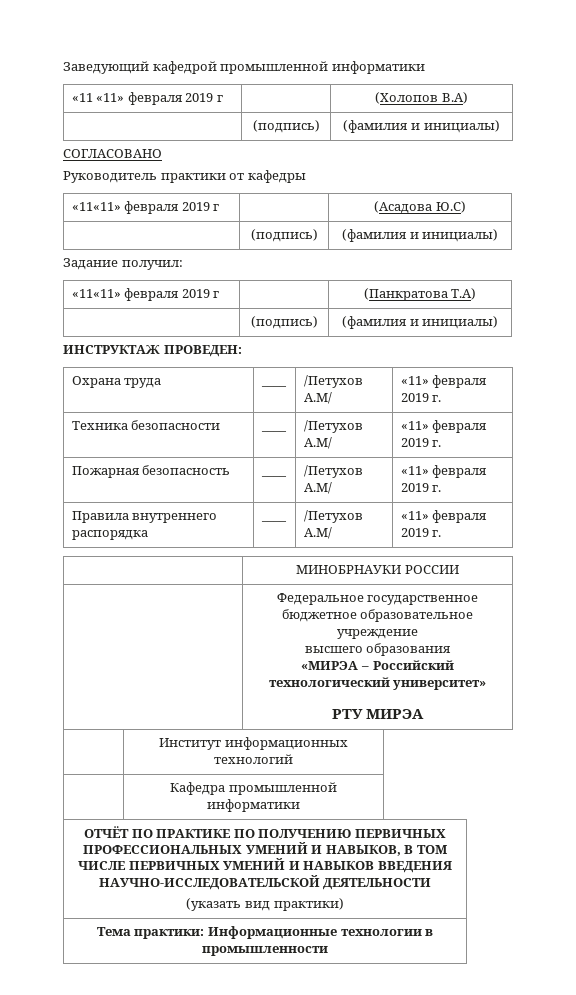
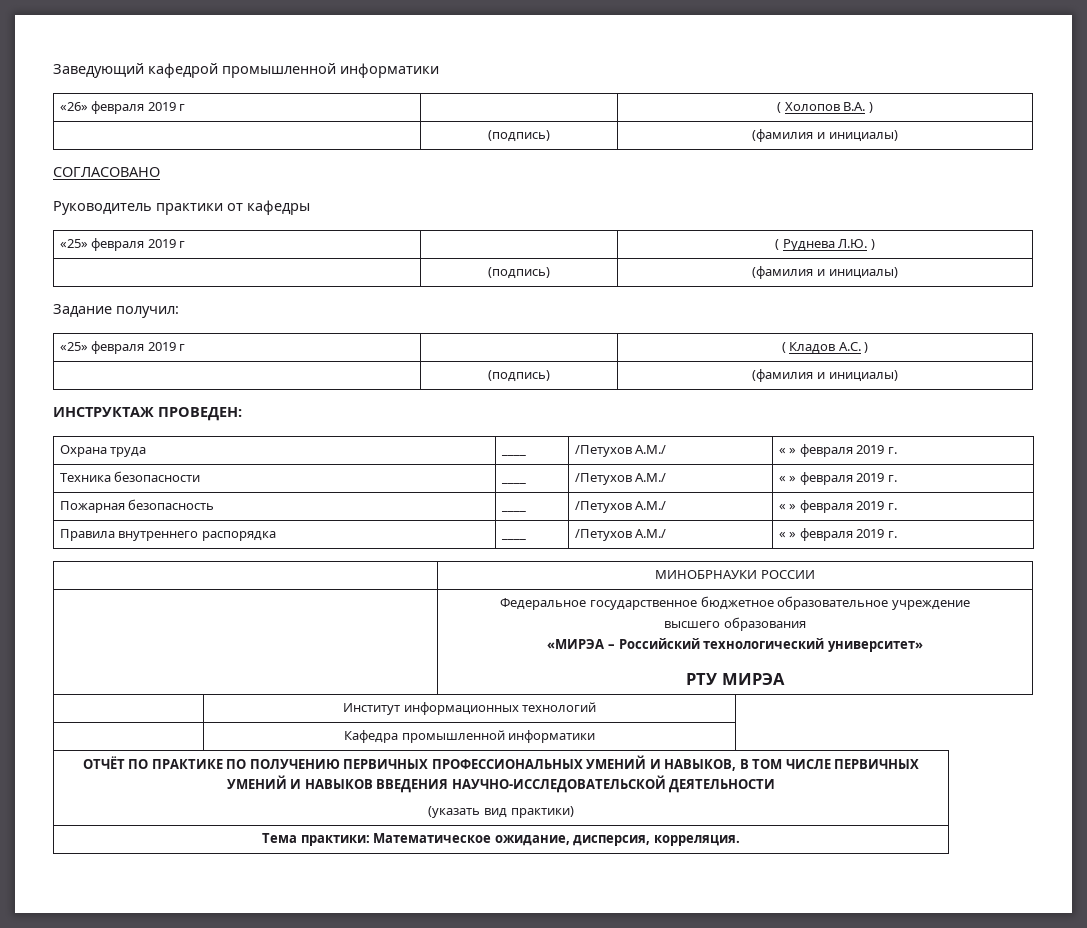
[71,92,223,105] [375,92,468,104] «11 «11» февраля 2019 г | | (Холопов В.А) -> [59,101,186,114] [777,102,873,113] «26» февраля 2019 г | | ( Холопов В.А. )
[71,201,220,214] [374,201,466,214] «11«11» февраля 2019 г | | (Асадова Ю.С) -> [59,238,186,251] [775,239,875,251] «25» февраля 2019 г | | ( Руднева Л.Ю. )
[71,288,220,301] [363,288,477,301] «11«11» февраля 2019 г | | (Панкратова Т.А) -> [59,341,186,354] [781,342,869,354] «25» февраля 2019 г | | ( Кладов А.С. )
[303,392,332,404] [400,376,429,385] А.М/ | «11» -> [635,445,667,454] [778,447,797,454] А.М./ | « »
[303,437,332,449] [400,421,429,430] А.М/ | «11» -> [635,473,667,482] [778,475,797,482] А.М./ | « »
[303,482,332,494] [400,466,429,475] А.М/ | «11» -> [635,501,667,510] [778,503,797,510] А.М./ | « »
[303,527,332,539] [400,511,429,520] А.М/ | «11» -> [635,529,667,538] [778,531,797,538] А.М./ | « »
[207,926,434,939] [202,946,328,956] Информационные технологии в промышленности -> [373,833,740,846] Математическое ожидание, дисперсия, корреляция.

